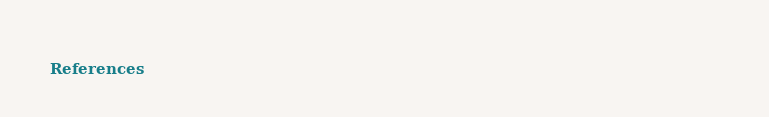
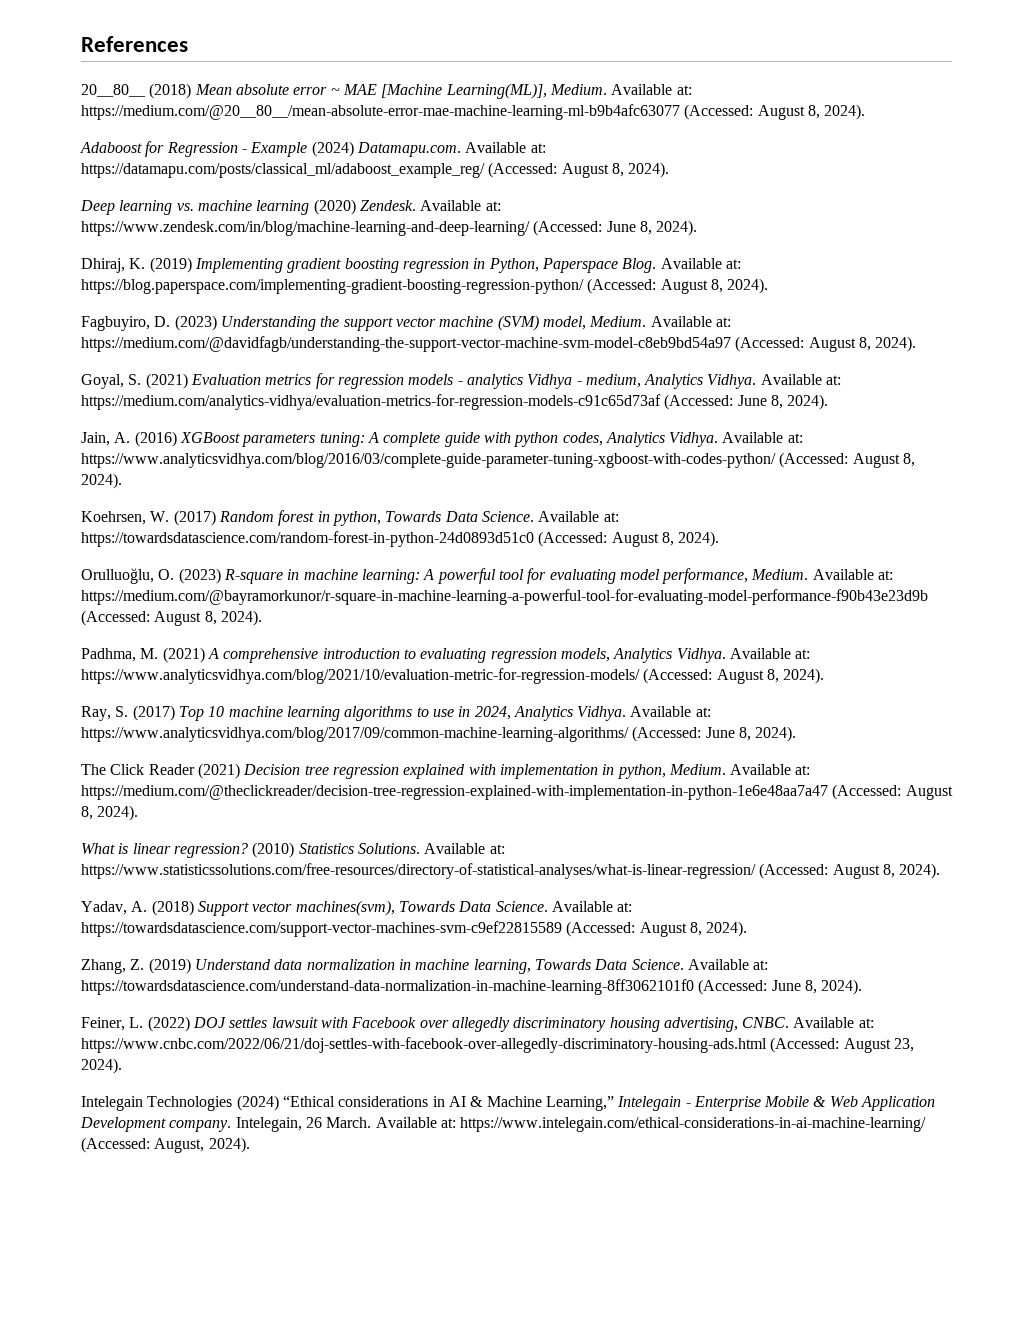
(144, 68) none -> [81,83,692,99] [81,104,866,120] [80,141,546,157] [81,162,670,178] [80,199,501,215] [81,220,698,236] [81,257,741,273] [81,278,769,294] [81,315,731,331] [81,336,917,352] [81,373,842,389] [81,394,829,410] [81,431,803,447] [81,452,915,468] [81,473,122,489] [81,510,619,526] [81,531,720,547] [81,568,894,584] [81,589,928,605] [81,610,262,626] [81,647,811,663] [81,668,825,684] [81,705,711,721] [81,726,797,742] [81,763,811,779] [81,784,953,800] [81,805,139,821] [81,842,505,858] [81,863,941,879] [81,900,633,916] [81,921,748,937] [81,958,769,974] [81,979,863,995] [81,1016,874,1032] [81,1037,914,1053] [81,1058,122,1074] [81,1095,936,1111] [80,1117,927,1132] [81,1137,250,1153] // 20__80__ (2018) Mean absolute error ~ MAE [Machine Learning(ML)], Medium. Available at: https://medium.com/@20__80__/mean-absolute-error-mae-machine-learning-ml-b9b4afc63077 (Accessed: August 8, 2024). // Adaboost for Regression - Example (2024) Datamapu.com. Available at: https://datamapu.com/posts/classical_ml/adaboost_example_reg/ (Accessed: August 8, 2024). // Deep learning vs. machine learning (2020) Zendesk. Available at: https://www.zendesk.com/in/blog/machine-learning-and-deep-learning/ (Accessed: June 8, 2024). // Dhiraj, K. (2019) Implementing gradient boosting regression in Python, Paperspace Blog. Available at: https://blog.paperspace.com/implementing-gradient-boosting-regression-python/ (Accessed: August 8, 2024). // Fagbuyiro, D. (2023) Understanding the support vector machine (SVM) model, Medium. Available at: https://medium.com/@davidfagb/understanding-the-support-vector-machine-svm-model-c8eb9bd54a97 (Accessed: August 8, 2024). // Goyal, S. (2021) Evaluation metrics for regression models - analytics Vidhya - medium, Analytics Vidhya. Available at: https://medium.com/analytics-vidhya/evaluation-metrics-for-regression-models-c91c65d73af (Accessed: June 8, 2024). // Jain, A. (2016) XGBoost parameters tuning: A complete guide with python codes, Analytics Vidhya. Available at: https://www.analyticsvidhya.com/blog/2016/03/complete-guide-parameter-tuning-xgboost-with-codes-python/ (Accessed: August 8, 2024). // Koehrsen, W. (2017) Random forest in python, Towards Data Science. Available at: https://towardsdatascience.com/random-forest-in-python-24d0893d51c0 (Accessed: August 8, 2024). // Orulluoğlu, O. (2023) R-square in machine learning: A powerful tool for evaluating model performance, Medium. Available at: https://medium.com/@bayramorkunor/r-square-in-machine-learning-a-powerful-tool-for-evaluating-model-performance-f90b43e23d9b (Accessed: August 8, 2024). // Padhma, M. (2021) A comprehensive introduction to evaluating regression models, Analytics Vidhya. Available at: https://www.analyticsvidhya.com/blog/2021/10/evaluation-metric-for-regression-models/ (Accessed: August 8, 2024). // Ray, S. (2017) Top 10 machine learning algorithms to use in 2024, Analytics Vidhya. Available at: https://www.analyticsvidhya.com/blog/2017/09/common-machine-learning-algorithms/ (Accessed: June 8, 2024). // The Click Reader (2021) Decision tree regression explained with implementation in python, Medium. Available at: https://medium.com/@theclickreader/decision-tree-regression-explained-with-implementation-in-python-1e6e48aa7a47 (Accessed: August 8, 2024). // What is linear regression? (2010) Statistics Solutions. Available at: https://www.statisticssolutions.com/free-resources/directory-of-statistical-analyses/what-is-linear-regression/ (Accessed: August 8, 2024). // Yadav, A. (2018) Support vector machines(svm), Towards Data Science. Available at: https://towardsdatascience.com/support-vector-machines-svm-c9ef22815589 (Accessed: August 8, 2024). // Zhang, Z. (2019) Understand data normalization in machine learning, Towards Data Science. Available at: https://towardsdatascience.com/understand-data-normalization-in-machine-learning-8ff3062101f0 (Accessed: June 8, 2024). // Feiner, L. (2022) DOJ settles lawsuit with Facebook over allegedly discriminatory housing advertising, CNBC. Available at: https://www.cnbc.com/2022/06/21/doj-settles-with-facebook-over-allegedly-discriminatory-housing-ads.html (Accessed: August 23, 2024). // Intelegain Technologies (2024) “Ethical considerations in AI & Machine Learning,” Intelegain - Enterprise Mobile & Web Application Development company. Intelegain, 26 March. Available at: https://www.intelegain.com/ethical-considerations-in-ai-machine-learning/ (Accessed: August, 2024).

